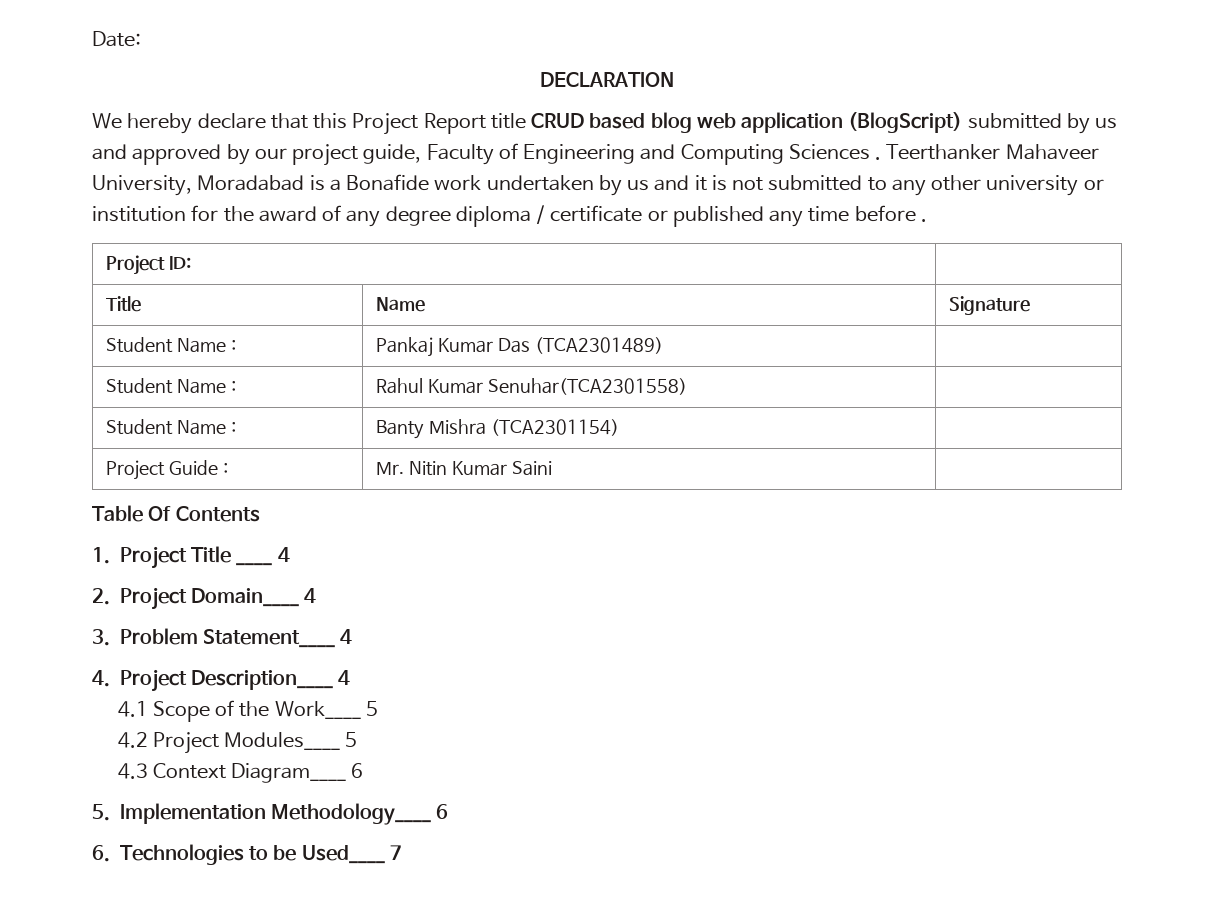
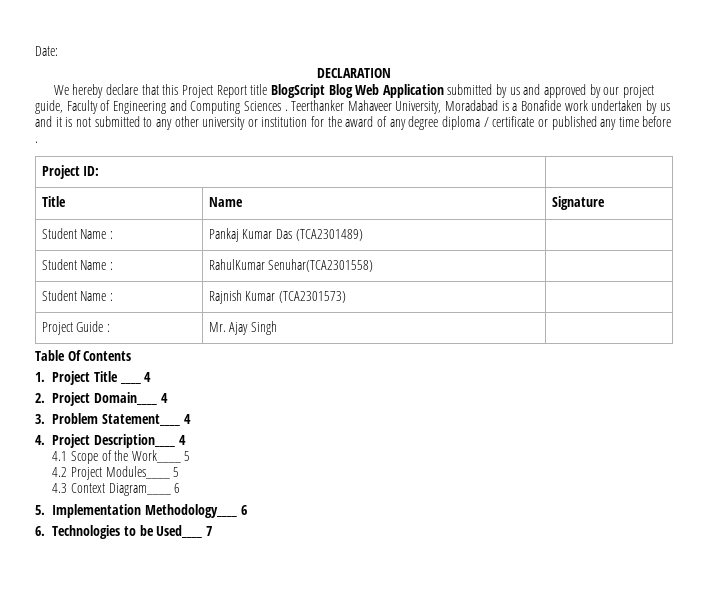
[531,112,963,133] CRUD based blog web application (BlogScript) -> [270,84,444,98] BlogScript Blog Web Application
[376,378,484,394] Rahul Kumar -> [208,259,265,270] RahulKumar
[376,419,619,439] Banty Mishra (TCA2301154) -> [208,290,347,304] Rajnish Kumar (TCA2301573)
[409,461,552,476] Nitin Kumar Saini -> [229,321,278,335] Ajay Singh

